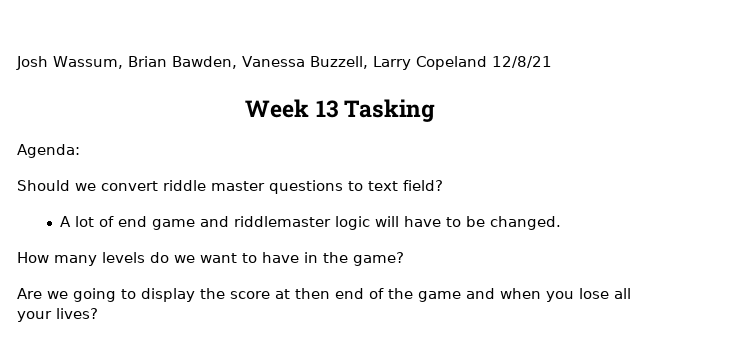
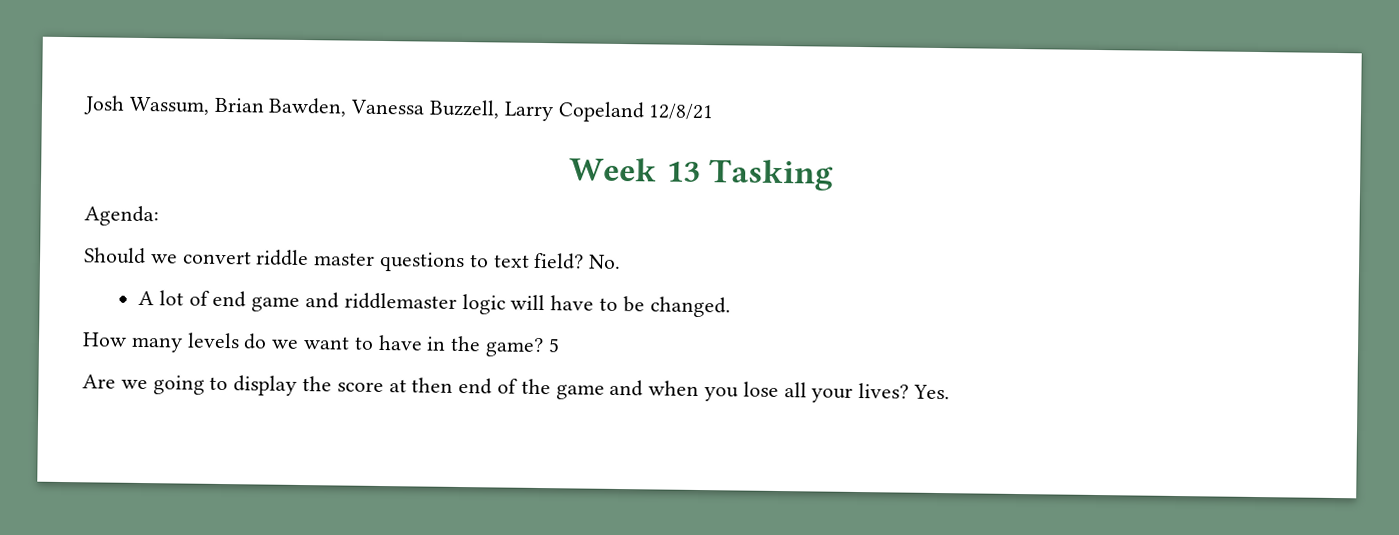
(443, 185) none -> [588,254,622,270] No.
(404, 259) none -> [547,338,560,353] 5
(98, 313) none -> [913,384,951,400] Yes.

